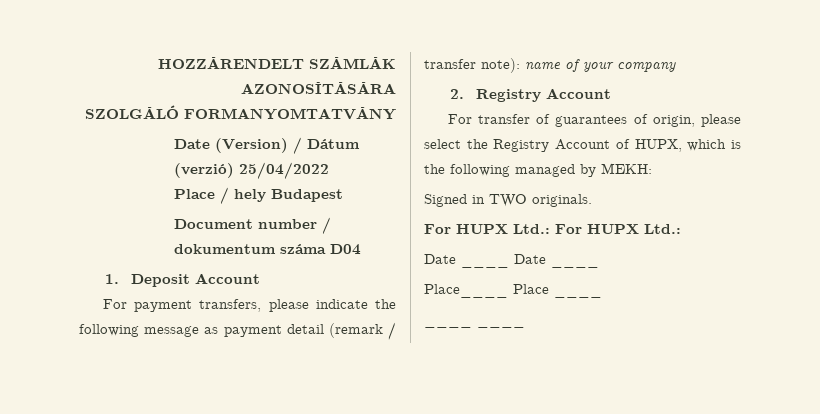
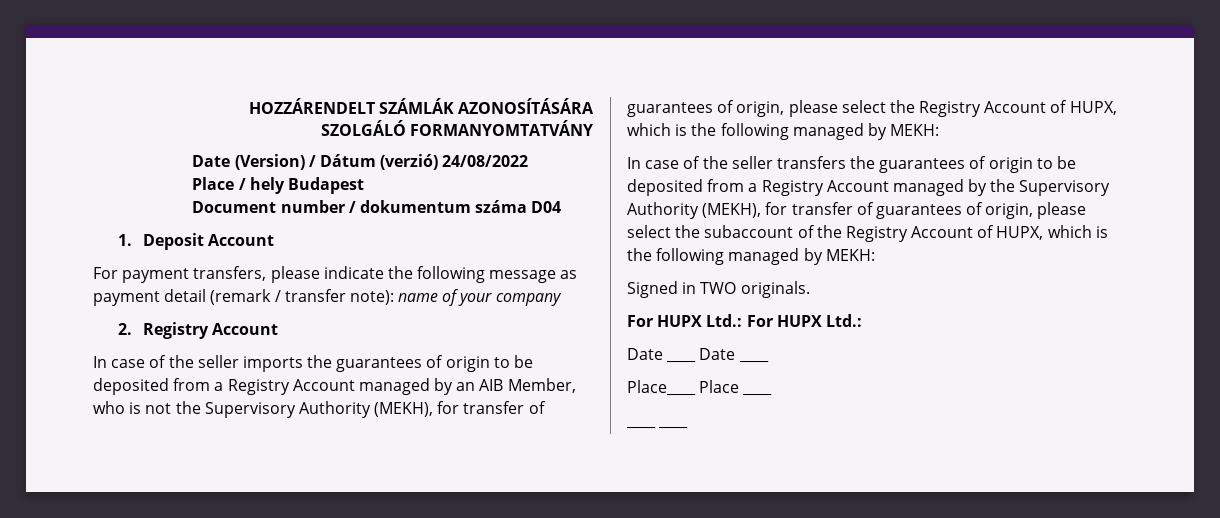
[239,162,330,179] 25/04/2022 -> [442,155,529,167] 24/08/2022
[447,114,472,124] For -> [93,355,534,372] [93,378,576,395] [93,401,460,418] In case of the seller imports the guarantees of origin to be deposited from a Registry Account managed by an AIB Member, who is not the Supervisory Authority (MEKH), for
(652, 168) none -> [627,156,1077,173] [627,179,1111,196] [627,202,1087,219] [627,225,1108,242] [627,248,875,265] // In case of the seller transfers the guarantees of origin to be deposited from a Registry Account managed by the Supervisory Authority (MEKH), for transfer of guarantees of origin, please select the subaccount of the Registry Account of HUPX, which is the following managed by MEKH:

